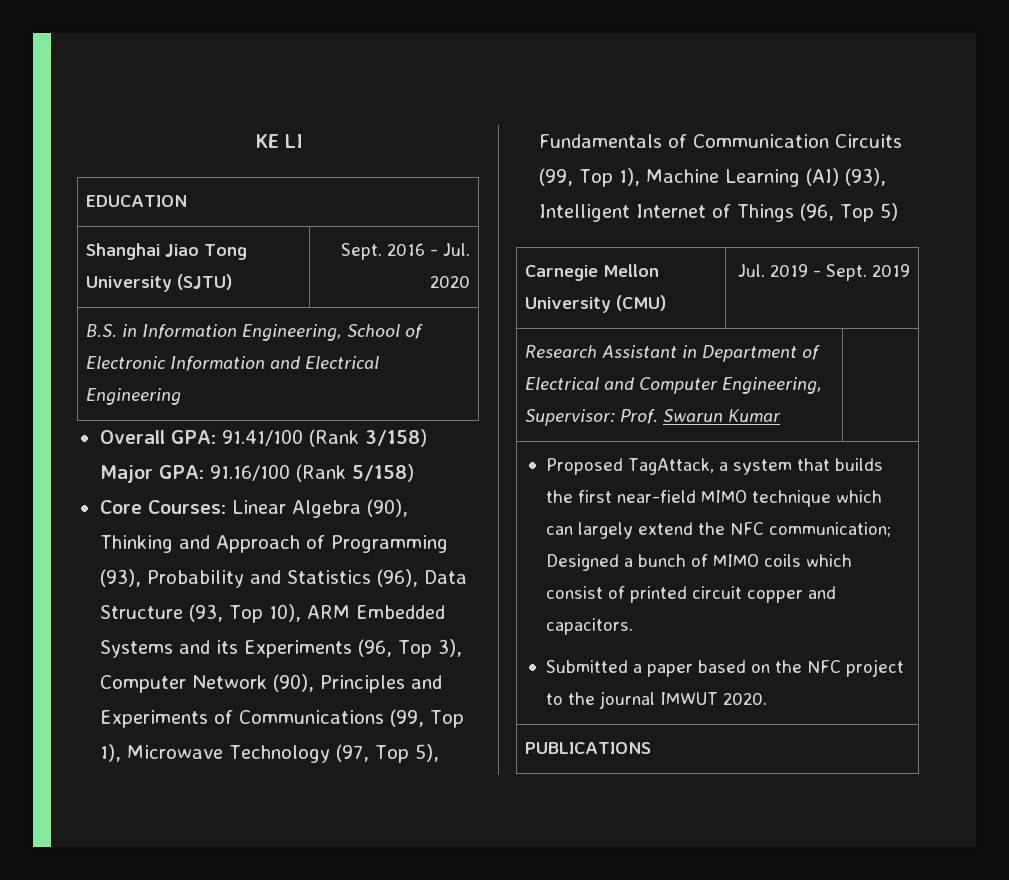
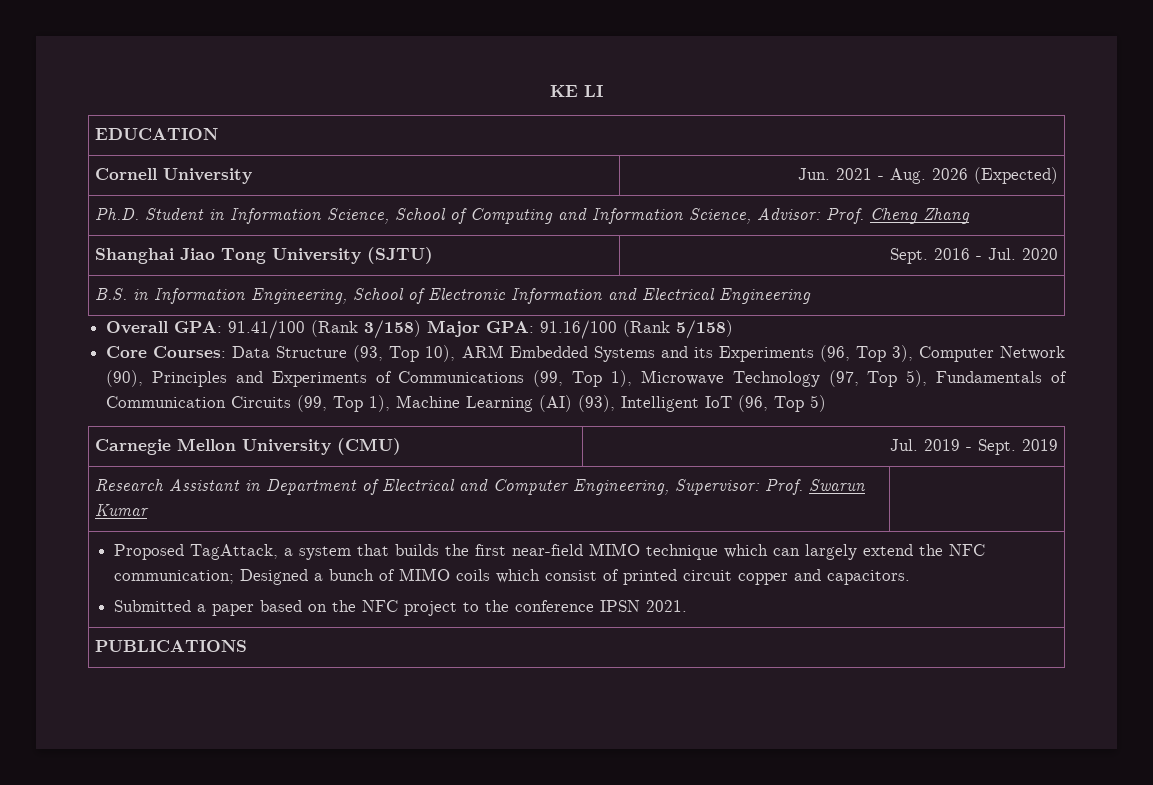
(188, 201) none -> [95,168,253,184] [797,167,1058,184] [95,208,971,224] // Cornell University | Jun. 2021 - Aug. 2026 (Expected) // Ph.D. Student in Information Science, School of Computing and Information Science, Advisor: Prof. Cheng Zhang
[231,499,408,518] [99,535,448,553] [99,569,418,588] Linear Algebra (90), Thinking and Approach of Programming (93), Probability and Statistics (96), -> (227, 352) none
[635,204,794,222] Internet of Things -> [705,396,733,408] IoT
[598,691,767,709] journal IMWUT 2020. -> [514,600,687,612] conference IPSN 2021.

